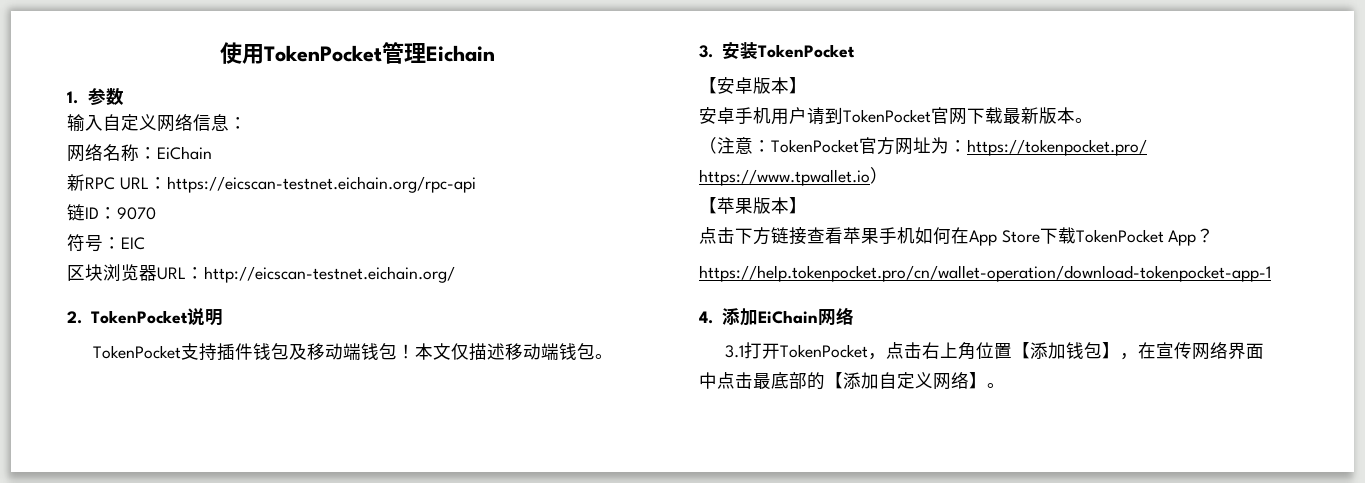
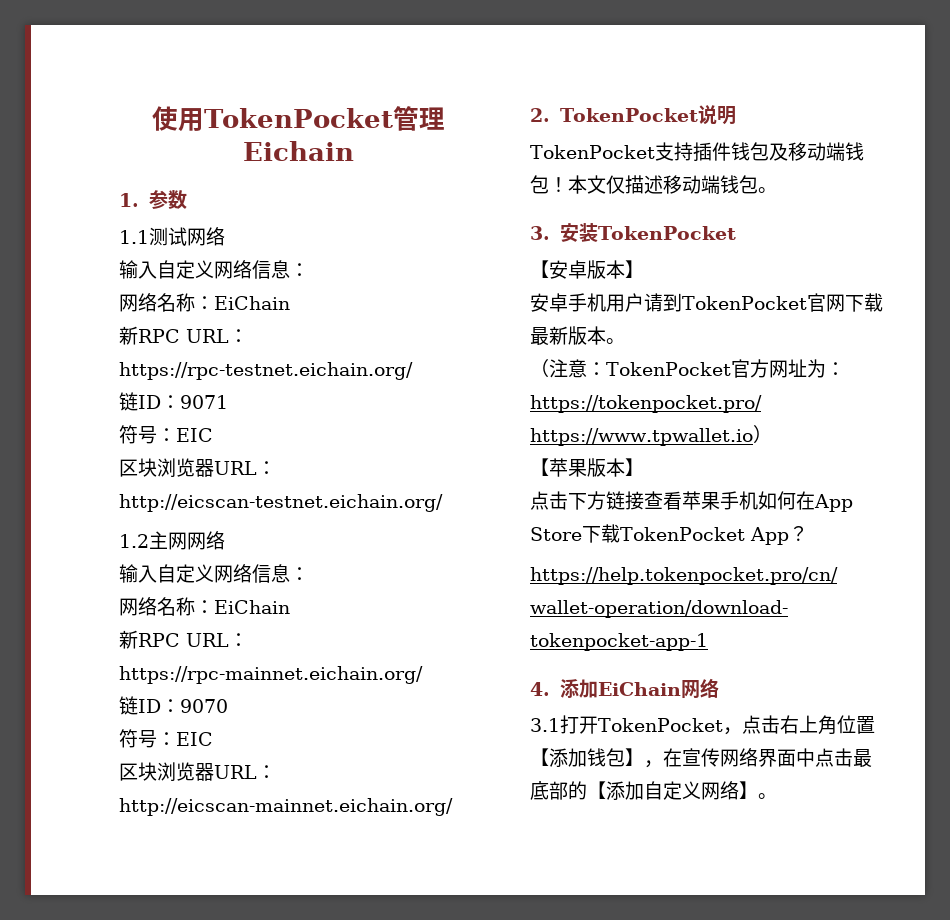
(125, 96) none -> [119,227,225,246] // 1.1测试网络
[166,176,476,193] https://eicscan-testnet.eichain.org/rpc-api -> [119,362,413,380] [119,392,228,411] [119,425,213,444] [119,458,276,477] [119,494,443,512] [119,531,225,550] [119,564,309,583] [119,597,290,616] [119,630,248,649] [119,666,423,684] https://rpc-testnet.eichain.org/ // 链ID：9071 // 符号：EIC // 区块浏览器URL：http://eicscan-testnet.eichain.org/ // 1.2主网网络 // 输入自定义网络信息： // 网络名称：EiChain // 新RPC URL：https://rpc-mainnet.eichain.org/
[204,266,455,283] http://eicscan-testnet.eichain.org/ -> [119,798,453,816] http://eicscan-mainnet.eichain.org/

